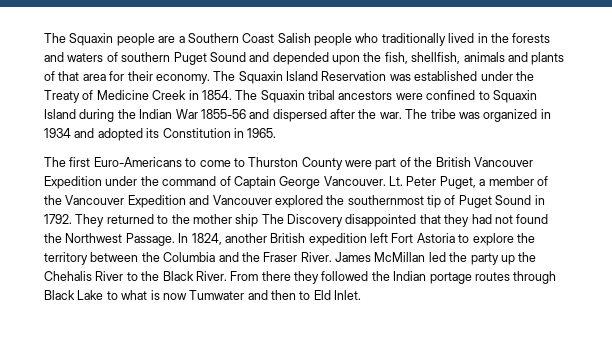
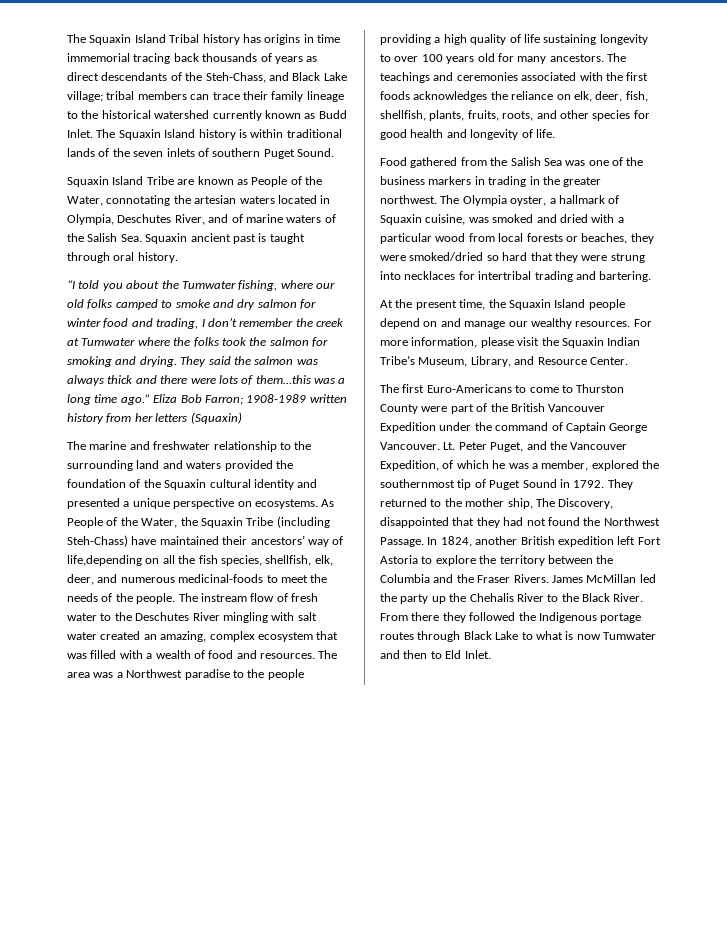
[44,33,551,46] [44,52,565,65] [44,71,534,84] [44,90,537,103] [44,109,551,122] [44,128,277,141] The Squaxin people are a Southern Coast Salish people who traditionally lived in the forests and waters of southern Puget Sound and depended upon the fish, shellfish, animals and plants of that area for their economy. The Squaxin Island Reservation was established under the Treaty of Medicine Creek in 1854. The Squaxin tribal ancestors were confined to Squaxin Island during the Indian War 1855-56 and dispersed after the war. The tribe was organized in 1934 and adopted its Constitution in 1965. -> [67,34,340,45] [67,53,318,64] [67,72,347,83] [67,91,344,102] [67,110,347,121] [67,129,342,140] [67,148,334,159] [67,176,322,187] [67,195,331,206] [67,214,336,225] [67,233,305,244] [67,252,178,263] [67,280,335,291] [67,299,316,310] [67,317,344,329] [67,337,328,347] [67,356,318,367] [67,375,346,386] [67,394,347,405] [67,412,242,424] [67,441,312,452] [67,460,293,471] [67,479,318,490] [67,498,335,509] [67,516,330,528] [67,535,344,547] [67,555,333,566] [67,574,328,585] [67,593,318,604] [67,612,317,623] [67,631,339,642] [67,650,338,659] [67,669,304,680] [380,34,648,45] [380,53,626,64] [380,72,649,83] [380,91,648,102] [380,110,650,121] [380,129,555,140] [380,157,644,168] [380,176,602,187] [380,195,620,206] [380,214,624,225] [380,233,654,244] [380,252,645,263] [380,271,652,282] [380,299,625,310] [380,318,652,329] [380,337,641,348] [380,355,628,367] The Squaxin Island Tribal history has origins in time immemorial tracing back thousands of years as direct descendants of the Steh-Chass, and Black Lake village; tribal members can trace their family lineage to the historical watershed currently known as Budd Inlet. The Squaxin Island history is within traditional lands of the seven inlets of southern Puget Sound. // Squaxin Island Tribe are known as People of the Water, connotating the artesian waters located in Olympia, Deschutes River, and of marine waters of the Salish Sea. Squaxin ancient past is taught through oral history. // “I told you about the Tumwater fishing, where our old folks camped to smoke and dry salmon for winter food and trading, I don’t remember the creek at Tumwater where the folks took the salmon for smoking and drying. They said the salmon was always thick and there were lots of them…this was a long time ago.” Eliza Bob Farron; 1908-1989 written history from her letters (Squaxin) // The marine and freshwater relationship to the surrounding land and waters provided the foundation of the Squaxin cultural identity and presented a unique perspective on ecosystems. As People of the Water, the Squaxin Tribe (including Steh-Chass) have maintained their ancestors’ way of life,depending on all the fish species, shellfish, elk, deer, and numerous medicinal-foods to meet the needs of the people. The instream flow of fresh water to the Deschutes River mingling with salt water created an amazing, complex ecosystem that was filled with a wealth of food and resources. The area was a Northwest paradise to the people providing a high quality of life sustaining longevity to over 100 years old for many ancestors. The teachings and ceremonies associated with the first foods acknowledges the reliance on elk, deer, fish, shellfish, plants, fruits, roots, and other species for good health and longevity of life. // Food gathered from the Salish Sea was one of the business markers in trading in the greater northwest. The Olympia oyster, a hallmark of Squaxin cuisine, was smoked and dried with a particular wood from local forests or beaches, they were smoked/dried so hard that they were strung into necklaces for intertribal trading and bartering. // At the present time, the Squaxin Island people depend on and manage our wealthy resources. For more information, please visit the Squaxin Indian Tribe’s Museum, Library, and Resource Center.
[479,176,548,186] [44,195,272,208] a member of the Vancouver Expedition and Vancouver -> [526,441,628,450] [380,460,589,471] and the Vancouver Expedition, of which he was a member,
[235,214,343,227] ship The Discovery -> [507,498,614,509] ship, The Discovery,
[300,252,332,262] River. -> [513,574,549,583] Rivers.
[393,271,427,281] Indian -> [538,612,597,623] Indigenous

